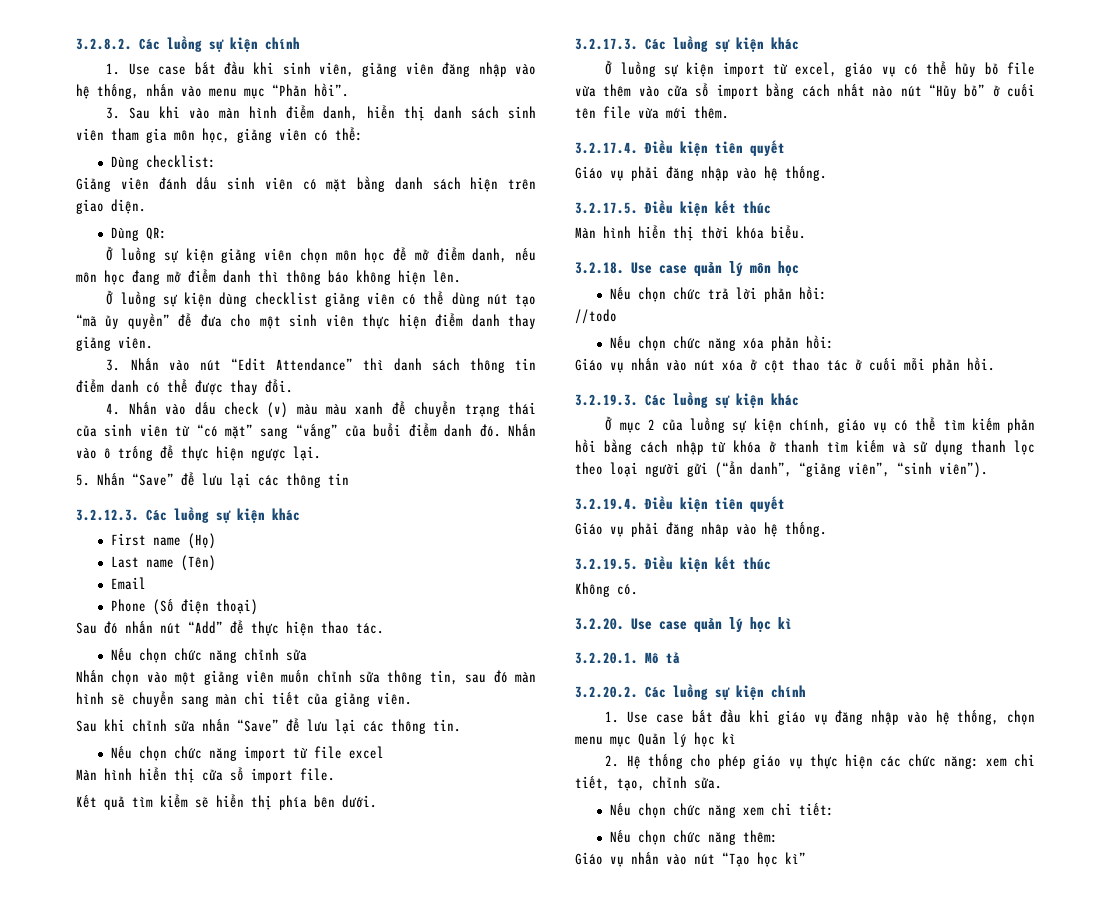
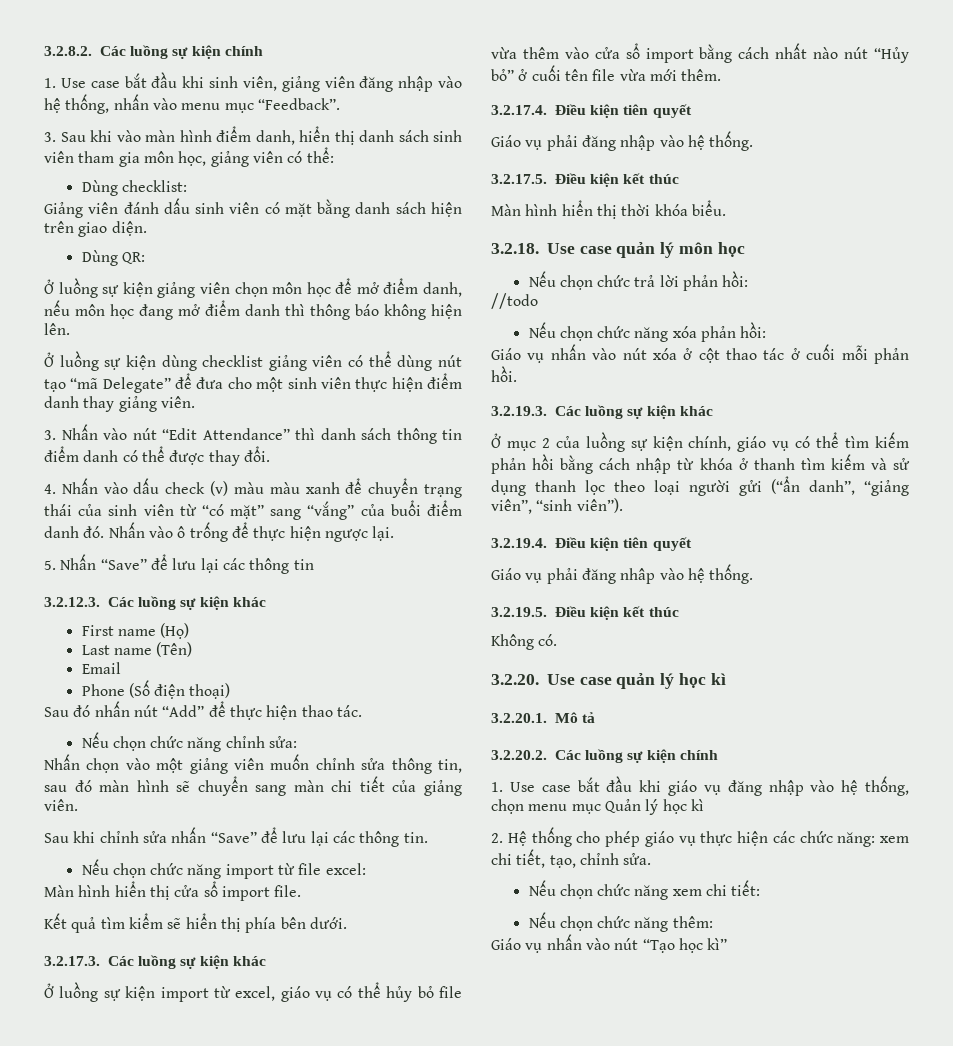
[272,83,349,97] “Phản hồi”. -> [257,98,340,110] “Feedback”.
[105,313,170,329] ủy quyền” -> [102,377,171,393] Delegate”
[286,649,308,661] sửa -> [269,736,298,748] sửa:
[349,746,385,759] excel -> [325,863,366,875] excel:

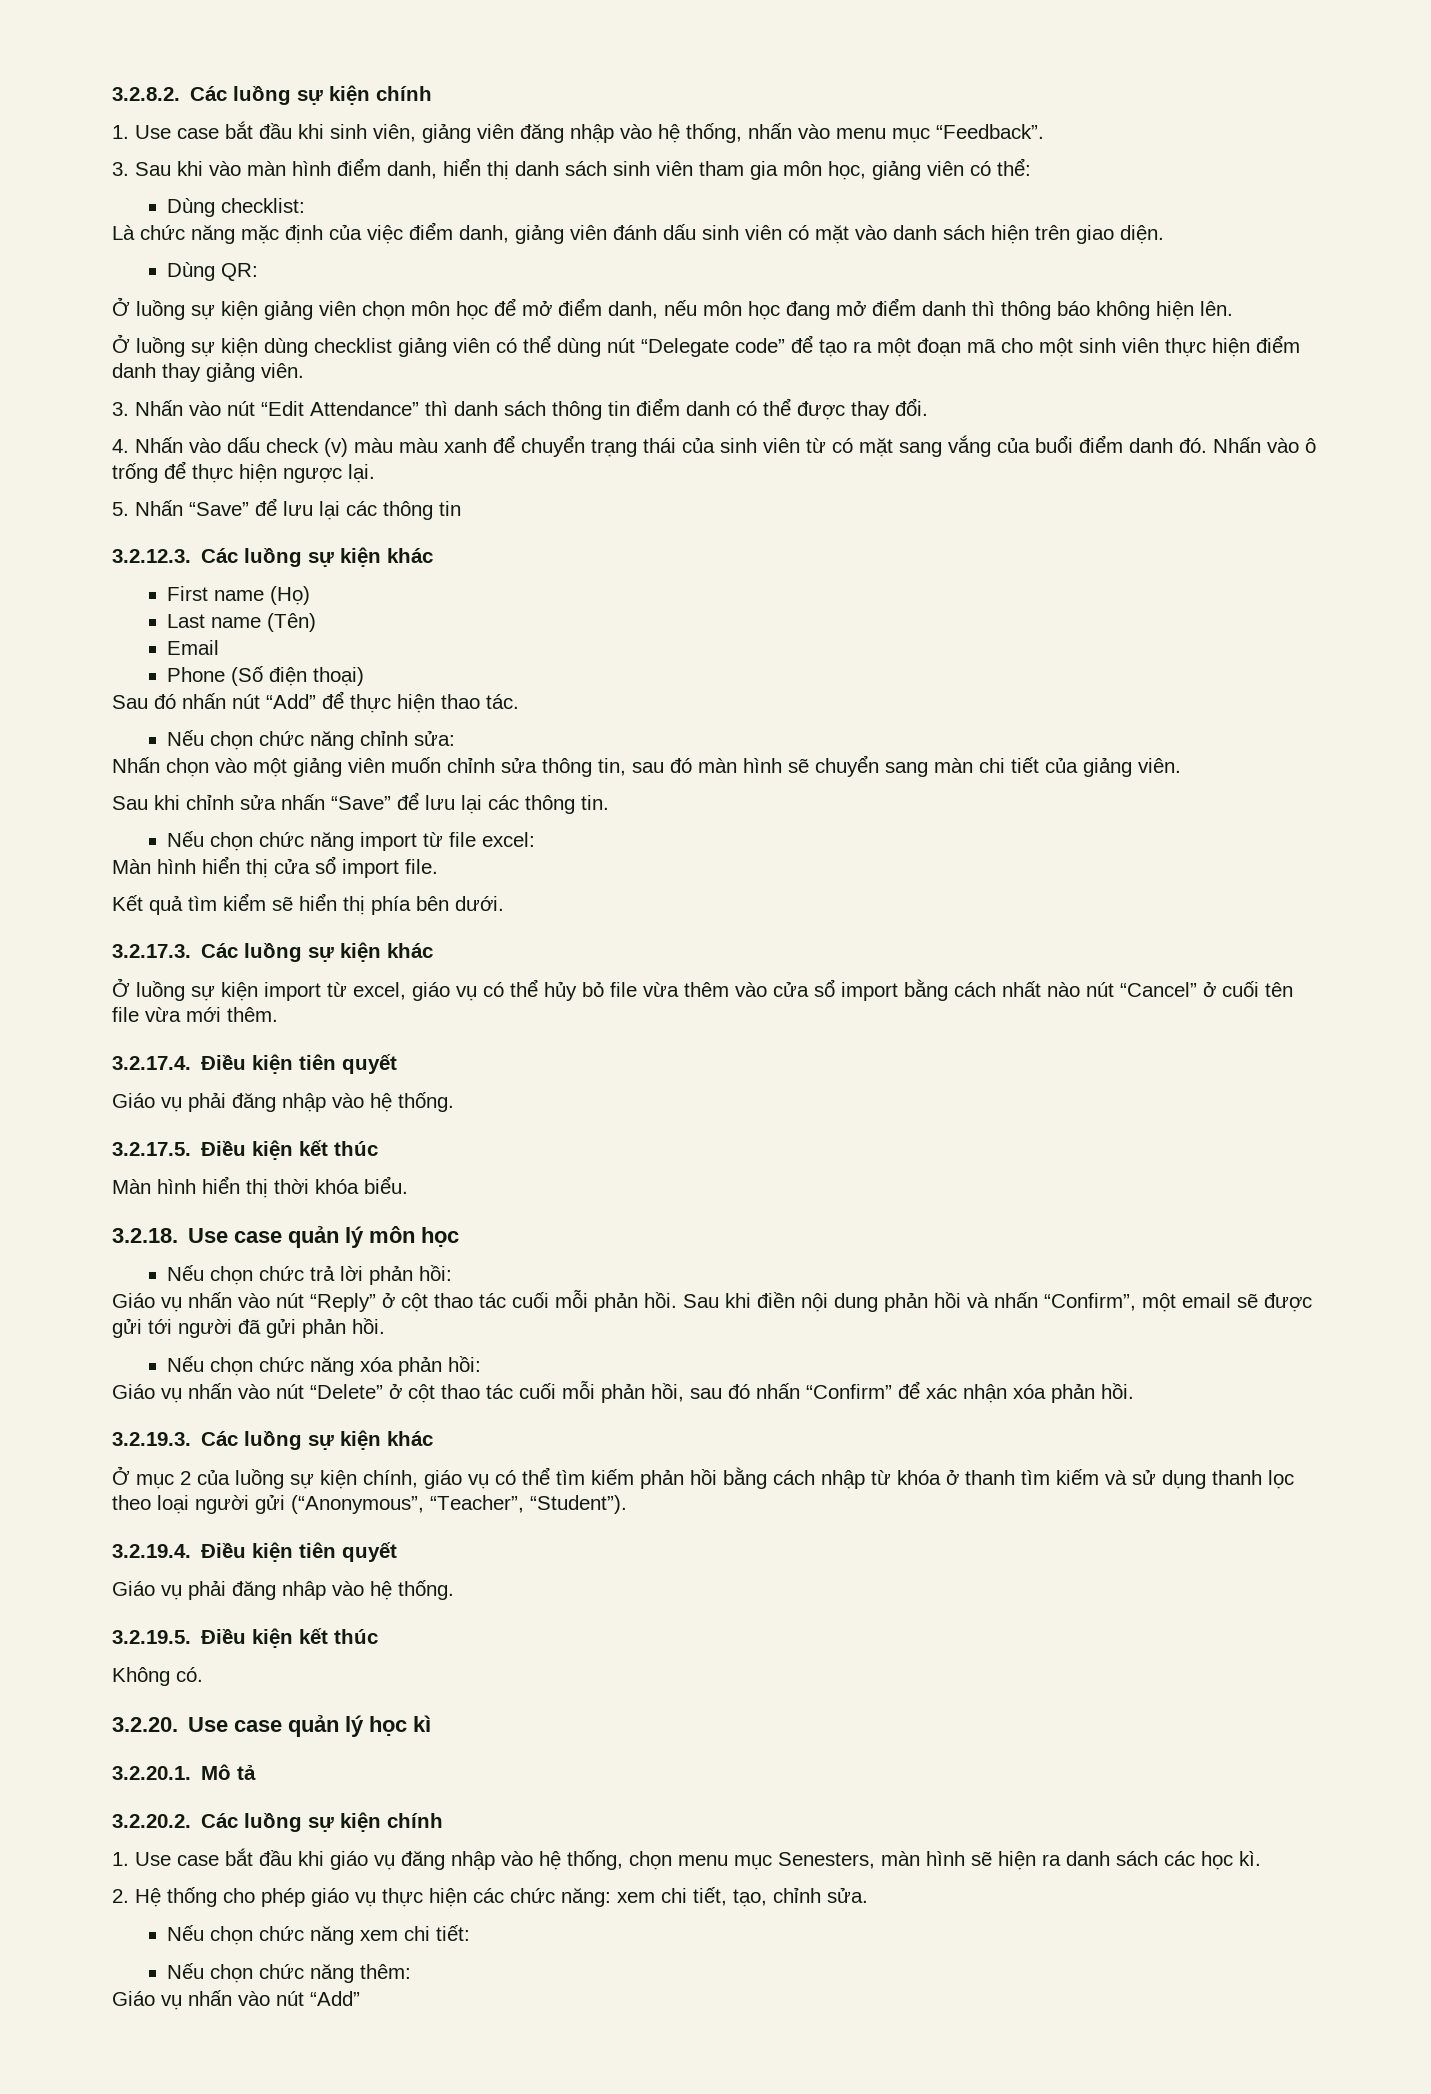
[44,202,83,218] Giảng -> [112,222,564,244] Là chức năng mặc định của việc điểm danh, giảng
[317,199,351,218] bằng -> [855,225,887,240] vào
[44,373,224,393] tạo “mã Delegate” để đưa -> [641,335,996,357] “Delegate code” để tạo ra một đoạn mã
[201,501,355,520] “có mặt” sang “vắng” -> [832,435,991,457] có mặt sang vắng
[874,47,910,63] [491,69,514,81] “Hủy bỏ” -> [1120,982,1197,997] “Cancel”
[491,293,538,309] //todo -> [112,1290,1312,1312] [112,1318,385,1338] Giáo vụ nhấn vào nút “Reply” ở cột thao tác cuối mỗi phản hồi. Sau khi điền nội dung phản hồi và nhấn “Confirm”, một email sẽ được gửi tới người đã gửi phản hồi.
[652,344,909,364] xóa ở cột thao tác ở cuối mỗi phản -> [310,1381,1095,1403] “Delete” ở cột thao tác cuối mỗi phản hồi, sau đó nhấn “Confirm” để xác nhận xóa phản
[771,476,909,496] [491,498,623,514] (“ẩn danh”, “giảng viên”, “sinh viên”). -> [291,1495,627,1514] (“Anonymous”, “Teacher”, “Student”).
[604,799,704,815] Quản lý học kì -> [778,1851,1261,1870] Senesters, màn hình sẽ hiện ra danh sách các học kì.
[642,938,728,953] “Tạo học kì” -> [310,1991,360,2006] “Add”

